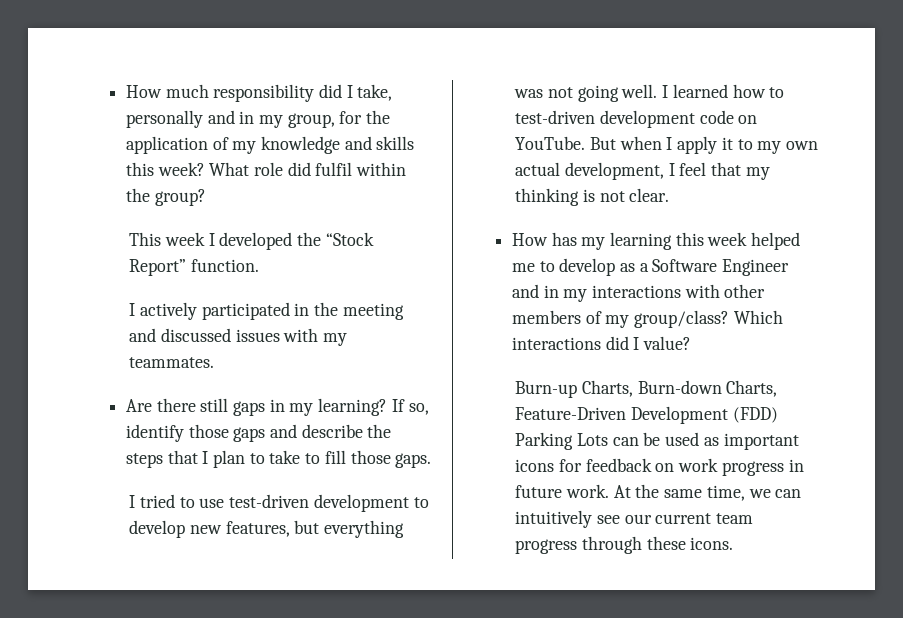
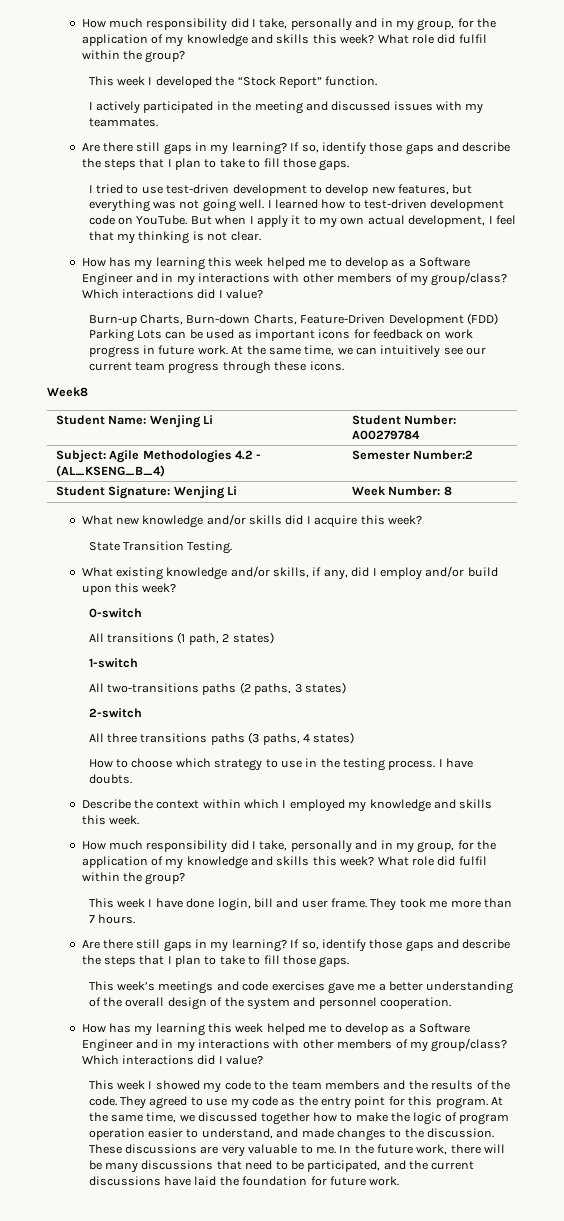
(734, 543) none -> [47,387,88,397] [55,415,213,428] [351,415,457,425] [351,430,420,440] [55,450,262,463] [55,465,165,477] [351,450,474,460] [55,486,237,499] [351,486,452,496] [81,514,422,528] [88,541,233,554] [81,566,498,580] [81,583,177,595] [88,608,142,618] [88,632,274,645] [88,658,138,668] [88,682,346,695] [88,708,142,718] [88,732,355,745] [88,758,474,771] [88,774,132,784] [81,799,493,812] [81,815,139,825] [81,840,497,853] [81,856,487,869] [81,872,186,885] [88,898,512,911] [88,914,136,924] [81,939,511,952] [81,955,350,968] [88,981,514,994] [88,997,452,1010] [81,1023,471,1036] [81,1038,508,1052] [81,1055,264,1065] [88,1080,510,1093] [88,1096,503,1109] [88,1112,510,1125] [88,1128,495,1141] [88,1144,506,1157] [88,1160,475,1173] [88,1176,400,1186] // Week8 // Student Name: Wenjing Li | Student Number: A00279784 // Subject: Agile Methodologies 4.2 - (AL_KSENG_B_4) | Semester Number:2 // Student Signature: Wenjing Li | Week Number: 8 // What new knowledge and/or skills did I acquire this week? // State Transition Testing. // What existing knowledge and/or skills, if any, did I employ and/or build upon this week? // 0-switch // All transitions (1 path, 2 states) // 1-switch // All two-transitions paths (2 paths, 3 states) // 2-switch // All three transitions paths (3 paths, 4 states) // How to choose which strategy to use in the testing process. I have doubts. // Describe the context within which I employed my knowledge and skills this week. // How much responsibility did I take, personally and in my group, for the application of my knowledge and skills this week? What role did fulfil within the group? // This week I have done login, bill and user frame. They took me more than 7 hours. // Are there still gaps in my learning? If so, identify those gaps and describe the steps that I plan to take to fill those gaps. // This week’s meetings and code exercises gave me a better understanding of the overall design of the system and personnel cooperation. // How has my learning this week helped me to develop as a Software Engineer and in my interactions with other members of my group/class? Which interactions did I value? // This week I showed my code to the team members and the results of the code. They agreed to use my code as the entry point for this program. At the same time, we discussed together how to make the logic of program operation easier to understand, and made changes to the discussion. These discussions are very valuable to me. In the future work, there will be many discussions that need to be participated, and the current discussions have laid the foundation for future work.

